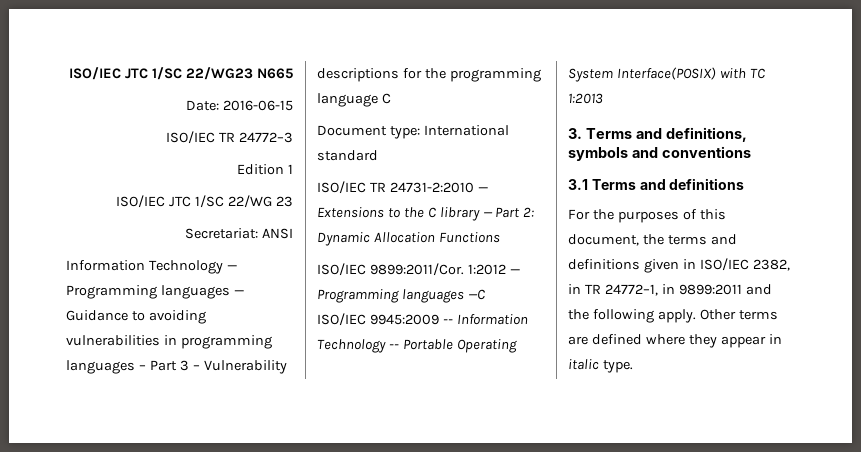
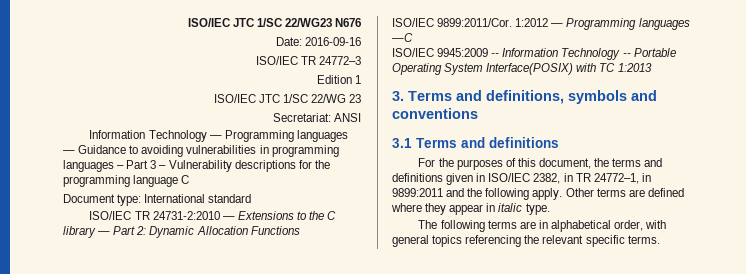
[257,68,293,79] N665 -> [335,18,361,27] N676
[222,100,293,111] 2016-06-15 -> [305,37,361,46] 2016-09-16
(633, 366) none -> [418,220,667,232] [392,235,660,247] // The following terms are in alphabetical order, with general topics referencing the relevant specific terms.

